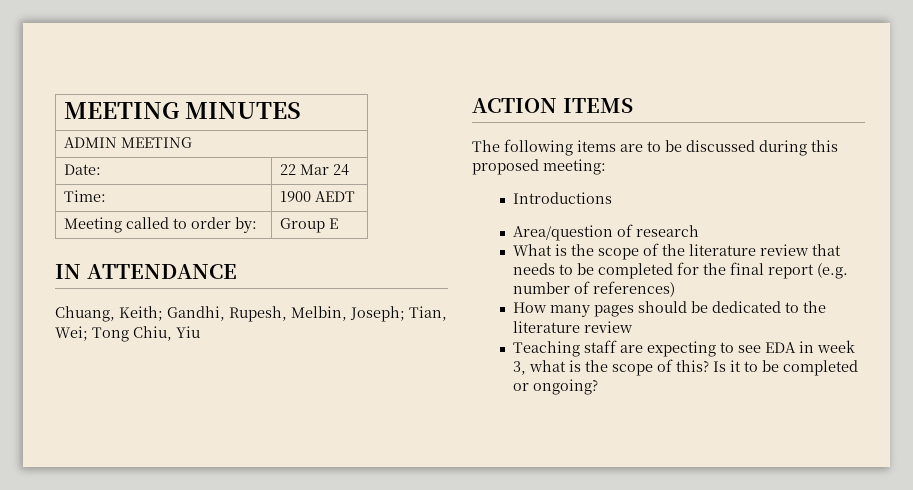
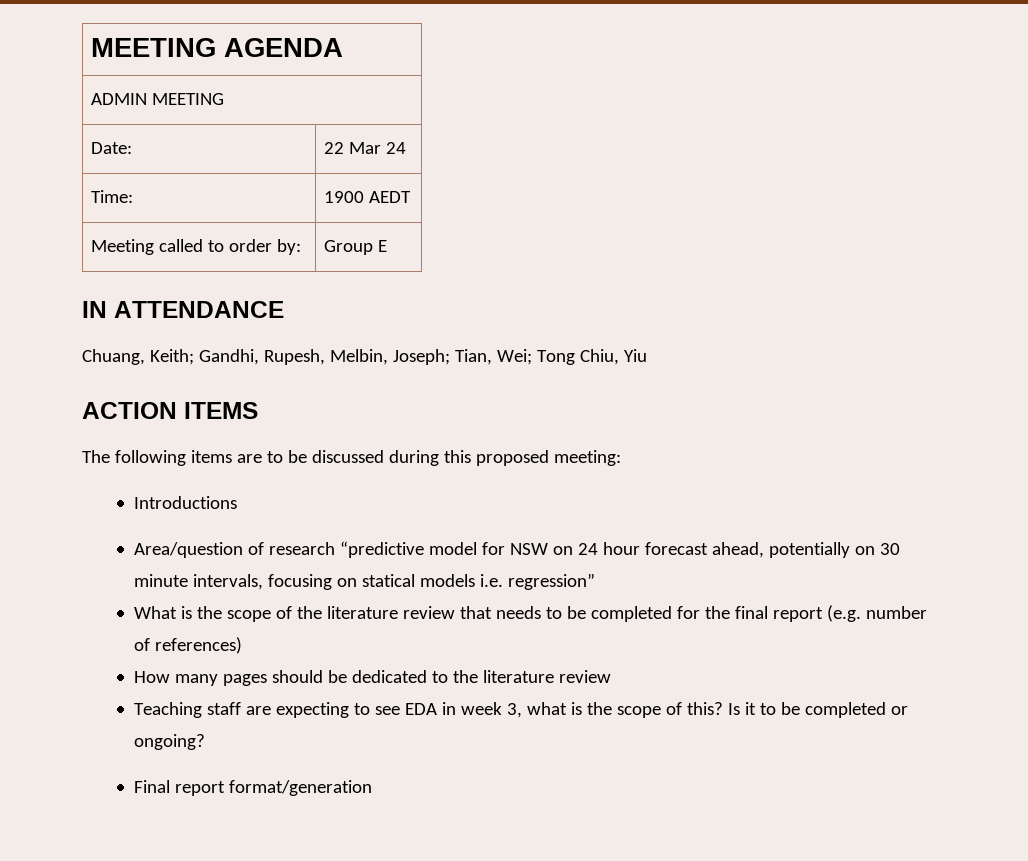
[64,102,302,119] MEETING MINUTES -> [90,38,343,57] MEETING AGENDA
(700, 231) none -> [339,541,900,558] [133,573,595,590] “predictive model for NSW on 24 hour forecast ahead, potentially on 30 minute intervals, focusing on statical models i.e. regression”
(599, 387) none -> [133,780,372,796] // Final report format/generation

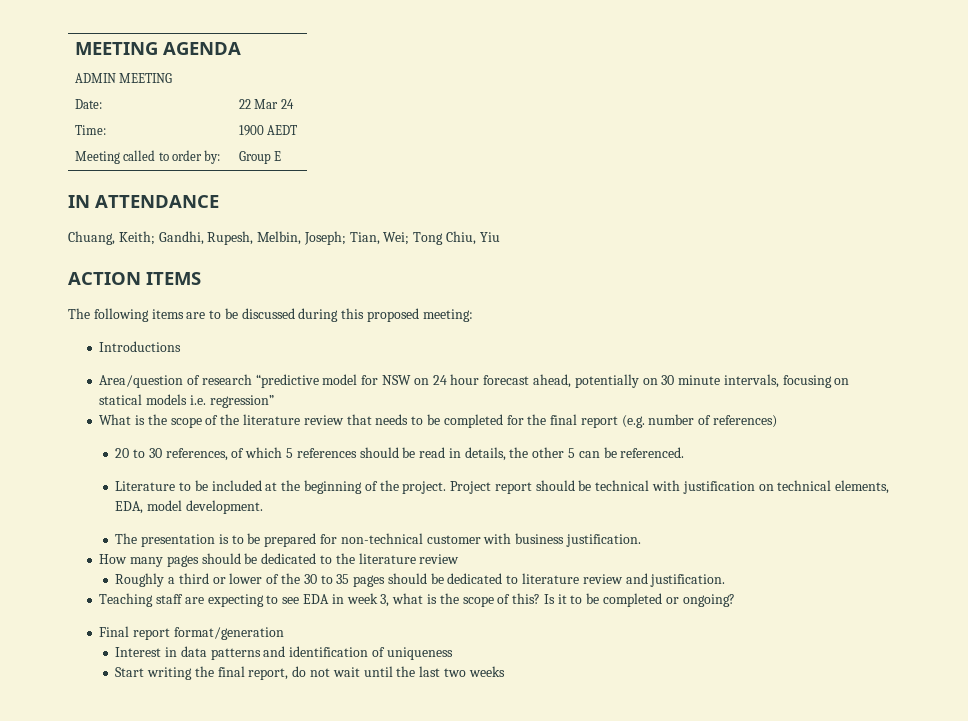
(242, 645) none -> [115,447,685,461] [115,480,890,494] [115,500,263,514] [115,533,641,547] // 20 to 30 references, of which 5 references should be read in details, the other 5 can be referenced. // Literature to be included at the beginning of the project. Project report should be technical with justification on technical elements, EDA, model development. // The presentation is to be prepared for non-technical customer with business justification.
(611, 676) none -> [115,573,726,587] // Roughly a third or lower of the 30 to 35 pages should be dedicated to literature review and justification.
(372, 788) none -> [115,646,453,660] [115,666,505,680] // Interest in data patterns and identification of uniqueness // Start writing the final report, do not wait until the last two weeks

